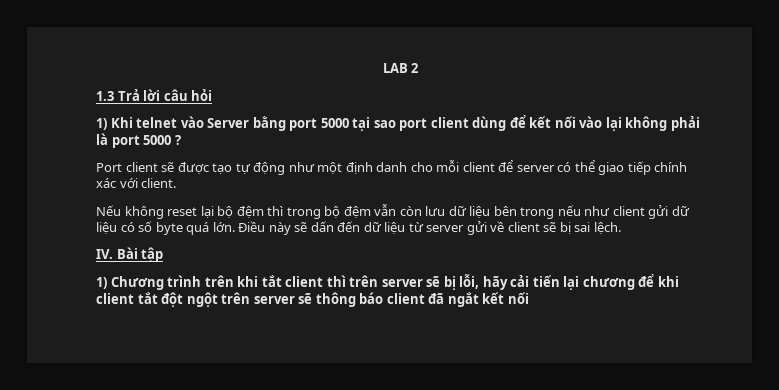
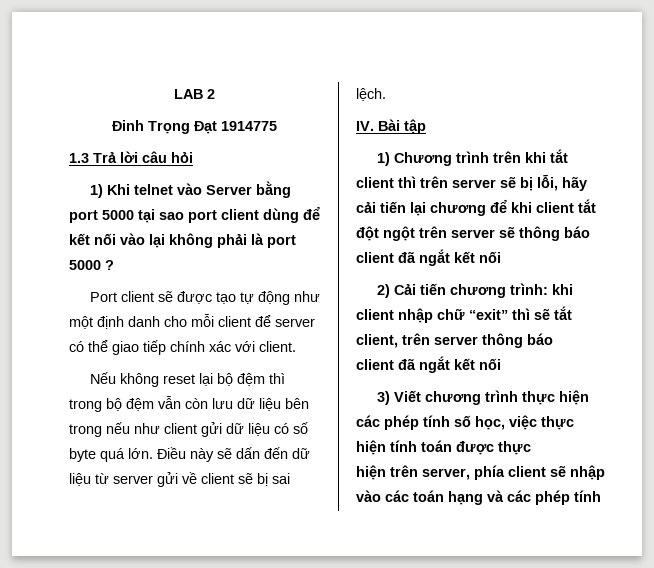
(419, 68) none -> [112,120,277,134] // Đinh Trọng Đạt 1914775
(529, 298) none -> [376,283,573,298] [356,306,572,323] [356,333,553,348] [356,356,501,373] [376,390,589,405] [356,415,574,430] [356,440,531,455] [356,465,605,480] [356,490,601,505] // 2) Cải tiến chương trình: khi client nhập chữ “exit” thì sẽ tắt client, trên server thông báo // client đã ngắt kết nối // 3) Viết chương trình thực hiện các phép tính số học, việc thực hiện tính toán được thực // hiện trên server, phía client sẽ nhập vào các toán hạng và các phép tính

